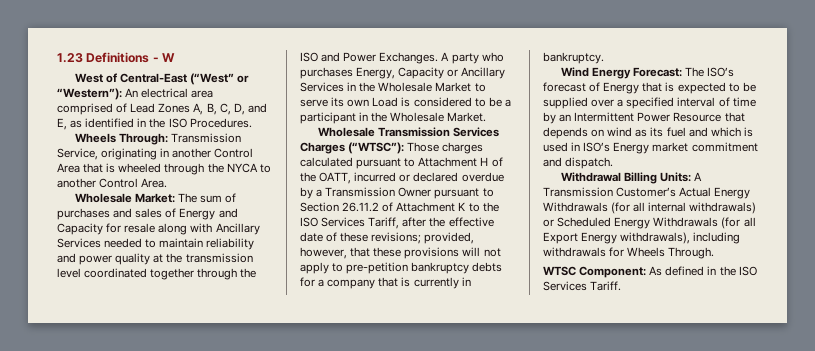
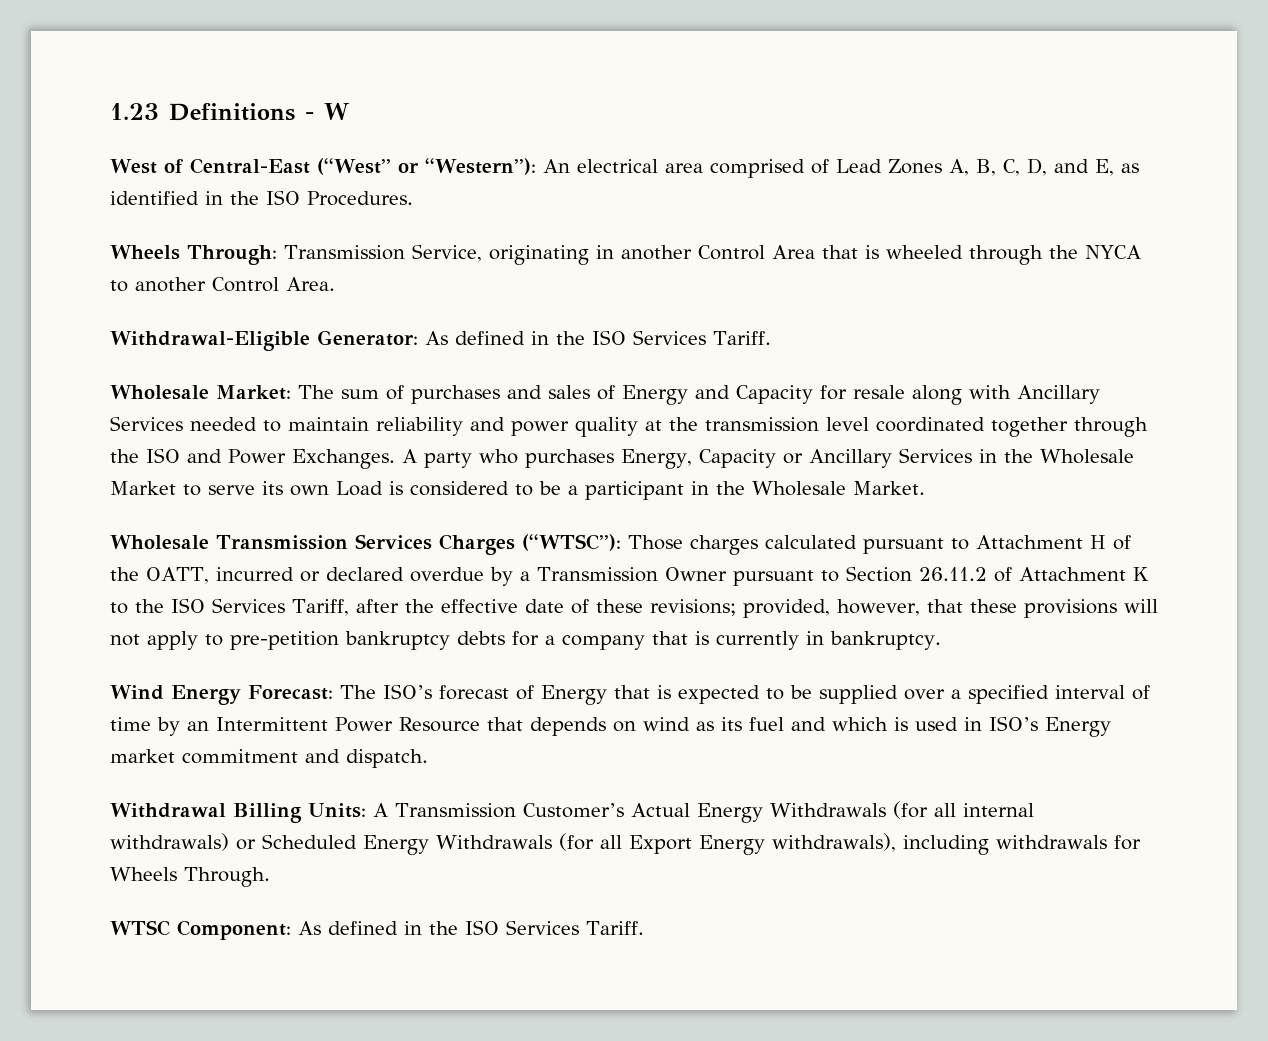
(168, 183) none -> [110,330,771,351] // Withdrawal-Eligible Generator: As defined in the ISO Services Tariff.

